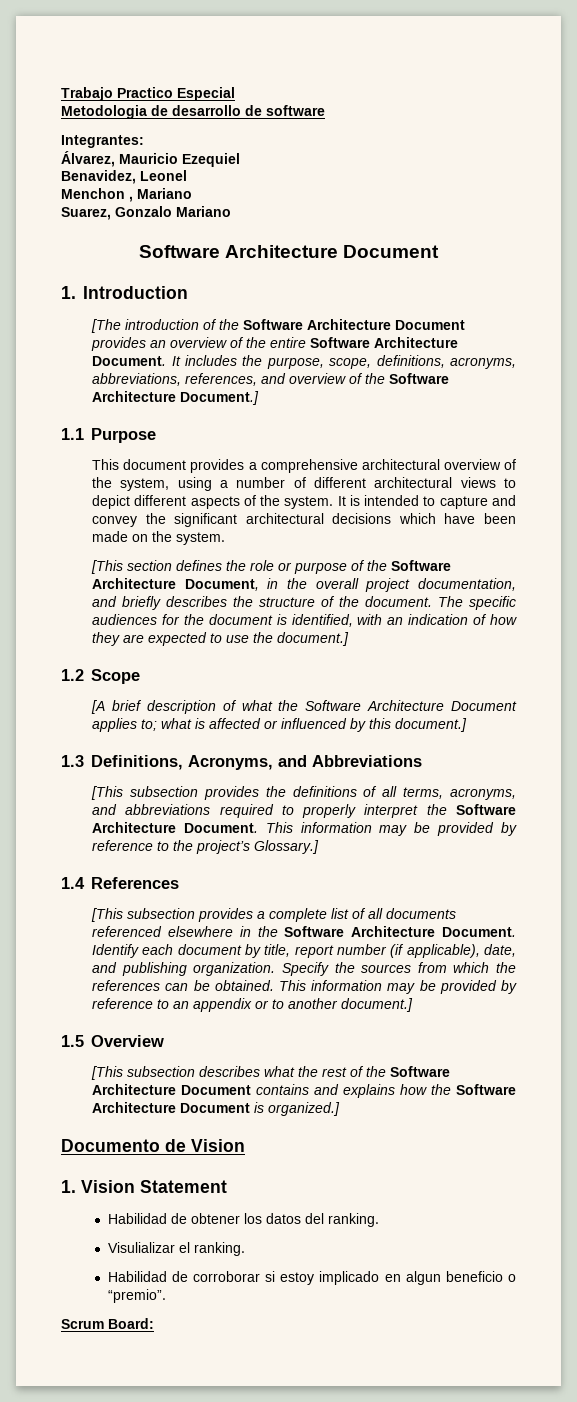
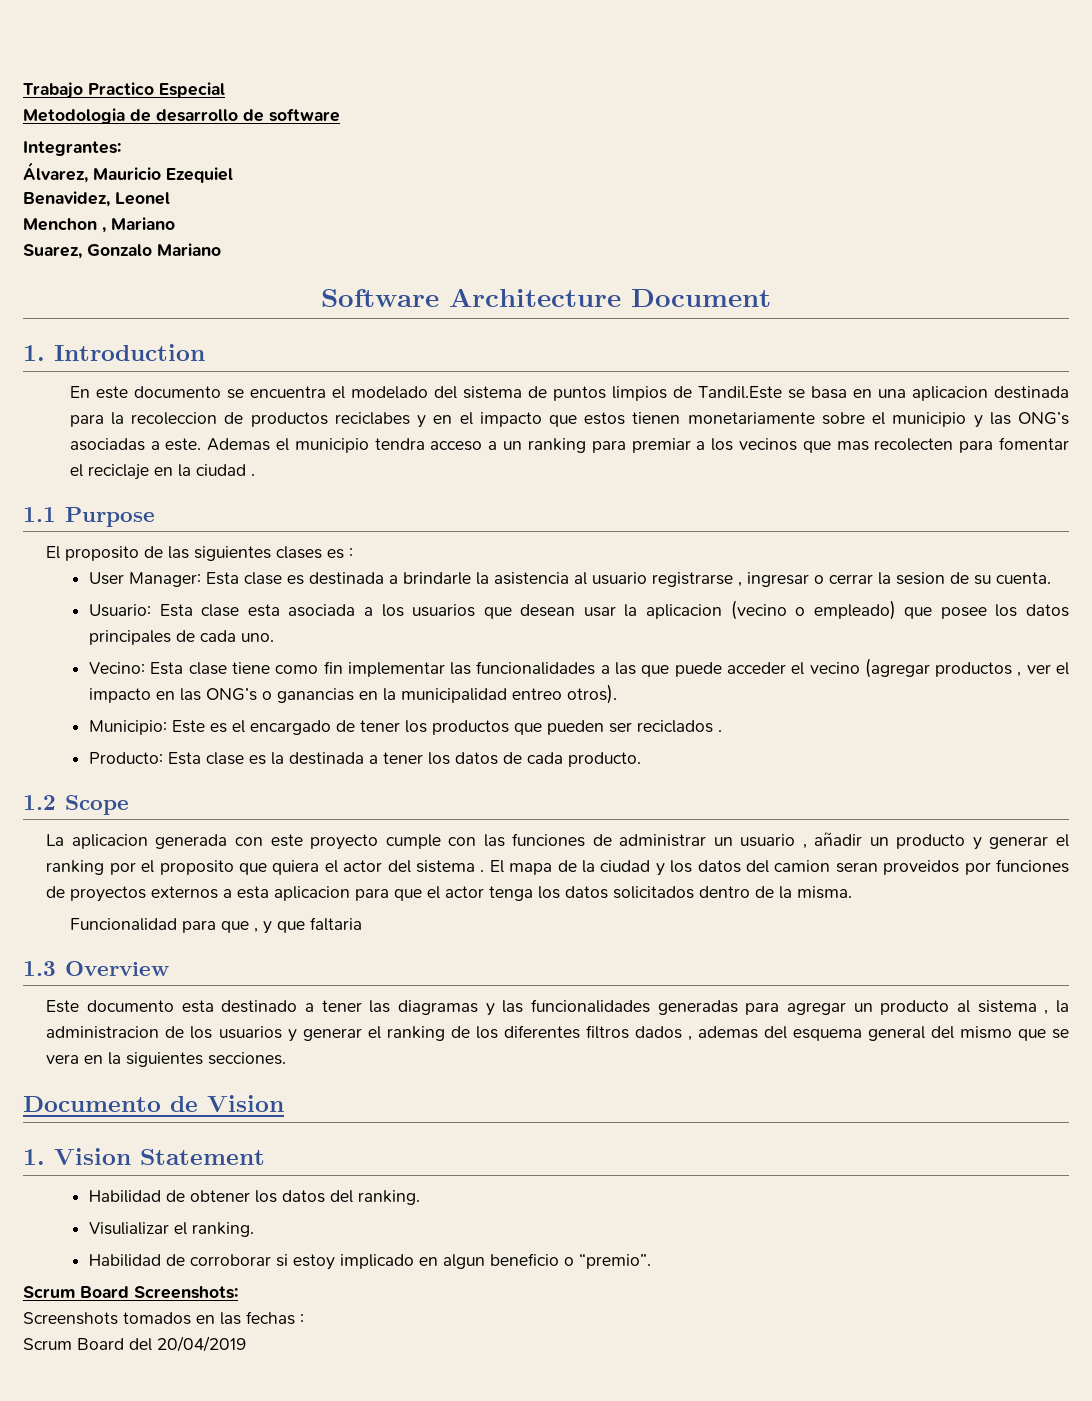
[91,319,466,333] [91,337,459,351] [92,355,516,369] [92,373,450,386] [92,391,260,405] [61,428,156,443] [92,459,516,473] [92,477,516,491] [92,495,516,509] [92,513,516,527] [92,531,226,545] [91,560,452,574] [92,578,516,592] [92,596,516,610] [92,614,517,627] [92,632,350,646] [61,669,140,684] [91,700,517,714] [92,718,468,732] [61,755,422,770] [91,786,516,800] [92,804,516,818] [92,822,517,836] [92,840,320,854] [61,877,179,889] [91,908,457,922] [92,926,516,937] [92,944,516,958] [92,962,516,976] [92,980,518,994] [92,998,414,1012] [61,1035,164,1047] [91,1066,451,1080] [92,1084,517,1098] [92,1102,341,1116] [The introduction of the Software Architecture Document provides an overview of the entire Software Architecture Document. It includes the purpose, scope, definitions, acronyms, abbreviations, references, and overview of the Software Architecture Document.] // 1.1 Purpose // This document provides a comprehensive architectural overview of the system, using a number of different architectural views to depict different aspects of the system. It is intended to capture and convey the significant architectural decisions which have been made on the system. // [This section defines the role or purpose of the Software Architecture Document, in the overall project documentation, and briefly describes the structure of the document. The specific audiences for the document is identified, with an indication of how they are expected to use the document.] // 1.2 Scope // [A brief description of what the Software Architecture Document applies to; what is affected or influenced by this document.] // 1.3 Definitions, Acronyms, and Abbreviations // [This subsection provides the definitions of all terms, acronyms, and abbreviations required to properly interpret the Software Architecture Document. This information may be provided by reference to the project’s Glossary.] // 1.4 References // [This subsection provides a complete list of all documents referenced elsewhere in the Software Architecture Document. Identify each document by title, report number (if applicable), date, and publishing organization. Specify the sources from which the references can be obtained. This information may be provided by reference to an appendix or to another document.] // 1.5 Overview // [This subsection describes what the rest of the Software Architecture Document contains and explains how the Software Architecture Document is organized.] -> [69,386,1069,401] [69,412,1069,428] [69,437,1070,453] [69,464,255,480] [23,507,155,527] [46,546,354,561] [89,572,1052,587] [89,600,1070,620] [89,630,275,645] [89,658,1069,678] [89,684,618,704] [89,720,723,735] [89,752,642,767] [23,795,129,815] [46,832,1069,850] [46,859,1069,876] [46,886,853,902] [69,917,362,934] [23,961,169,976] [46,999,1069,1016] [46,1025,1069,1042] [46,1052,287,1067] En este documento se encuentra el modelado del sistema de puntos limpios de Tandil.Este se basa en una aplicacion destinada para la recoleccion de productos reciclabes y en el impacto que estos tienen monetariamente sobre el municipio y las ONG’s asociadas a este. Ademas el municipio tendra acceso a un ranking para premiar a los vecinos que mas recolecten para fomentar el reciclaje en la ciudad . // 1.1 Purpose // El proposito de las siguientes clases es : // User Manager: Esta clase es destinada a brindarle la asistencia al usuario registrarse , ingresar o cerrar la sesion de su cuenta. // Usuario: Esta clase esta asociada a los usuarios que desean usar la aplicacion (vecino o empleado) que posee los datos principales de cada uno. // Vecino: Esta clase tiene como fin implementar las funcionalidades a las que puede acceder el vecino (agregar productos , ver el impacto en las ONG’s o ganancias en la municipalidad entreo otros). // Municipio: Este es el encargado de tener los productos que pueden ser reciclados . // Producto: Esta clase es la destinada a tener los datos de cada producto. // 1.2 Scope // La aplicacion generada con este proyecto cumple con las funciones de administrar un usuario , añadir un producto y generar el ranking por el proposito que quiera el actor del sistema . El mapa de la ciudad y los datos del camion seran proveidos por funciones de proyectos externos a esta aplicacion para que el actor tenga los datos solicitados dentro de la misma. // Funcionalidad para que , y que faltaria // 1.3 Overview // Este documento esta destinado a tener las diagramas y las funcionalidades generadas para agregar un producto al sistema , la administracion de los usuarios y generar el ranking de los diferentes filtros dados , ademas del esquema general del mismo que se vera en la siguientes secciones.
[108,1318,154,1329] Board: -> [80,1286,238,1299] [23,1311,304,1325] [23,1336,246,1352] Board Screenshots: // Screenshots tomados en las fechas : // Scrum Board del 20/04/2019

